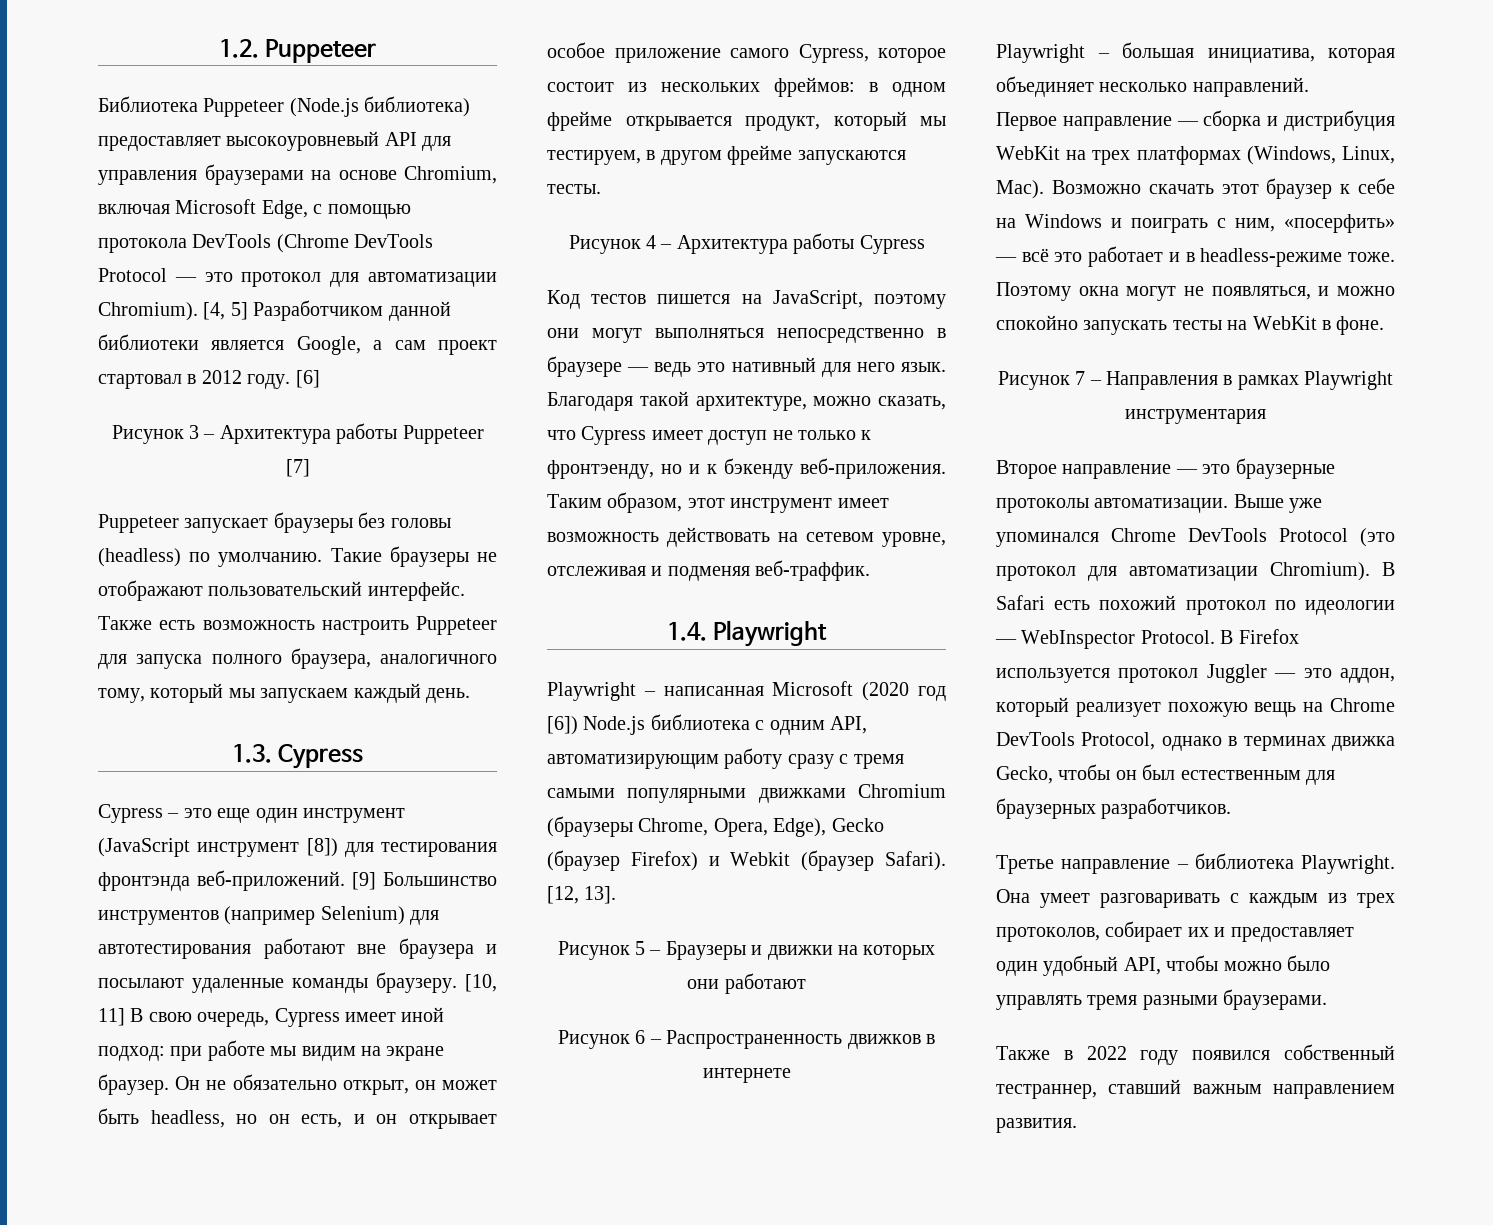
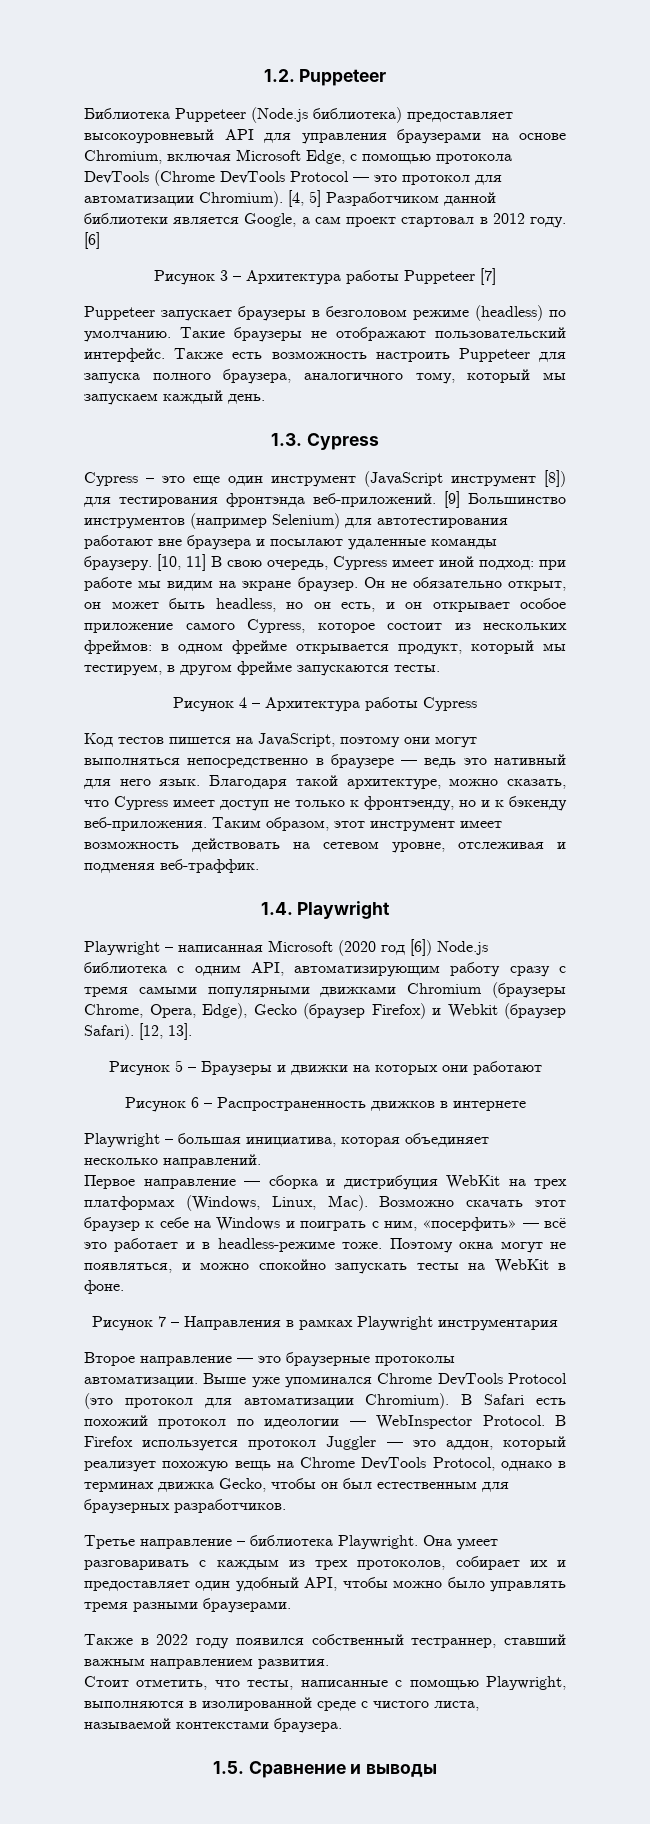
[358,512,451,528] без головы -> [312,306,469,320] в безголовом режиме
(1077, 1125) none -> [84,1676,566,1690] [84,1697,479,1711] [84,1718,342,1733] [212,1761,438,1778] // Стоит отметить, что тесты, написанные с помощью Playwright, выполняются в изолированной среде с чистого листа, называемой контекстами браузера. // 1.5. Сравнение и выводы

